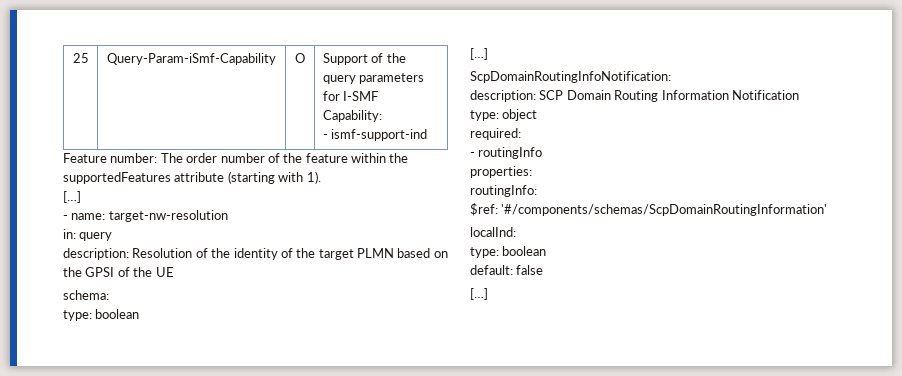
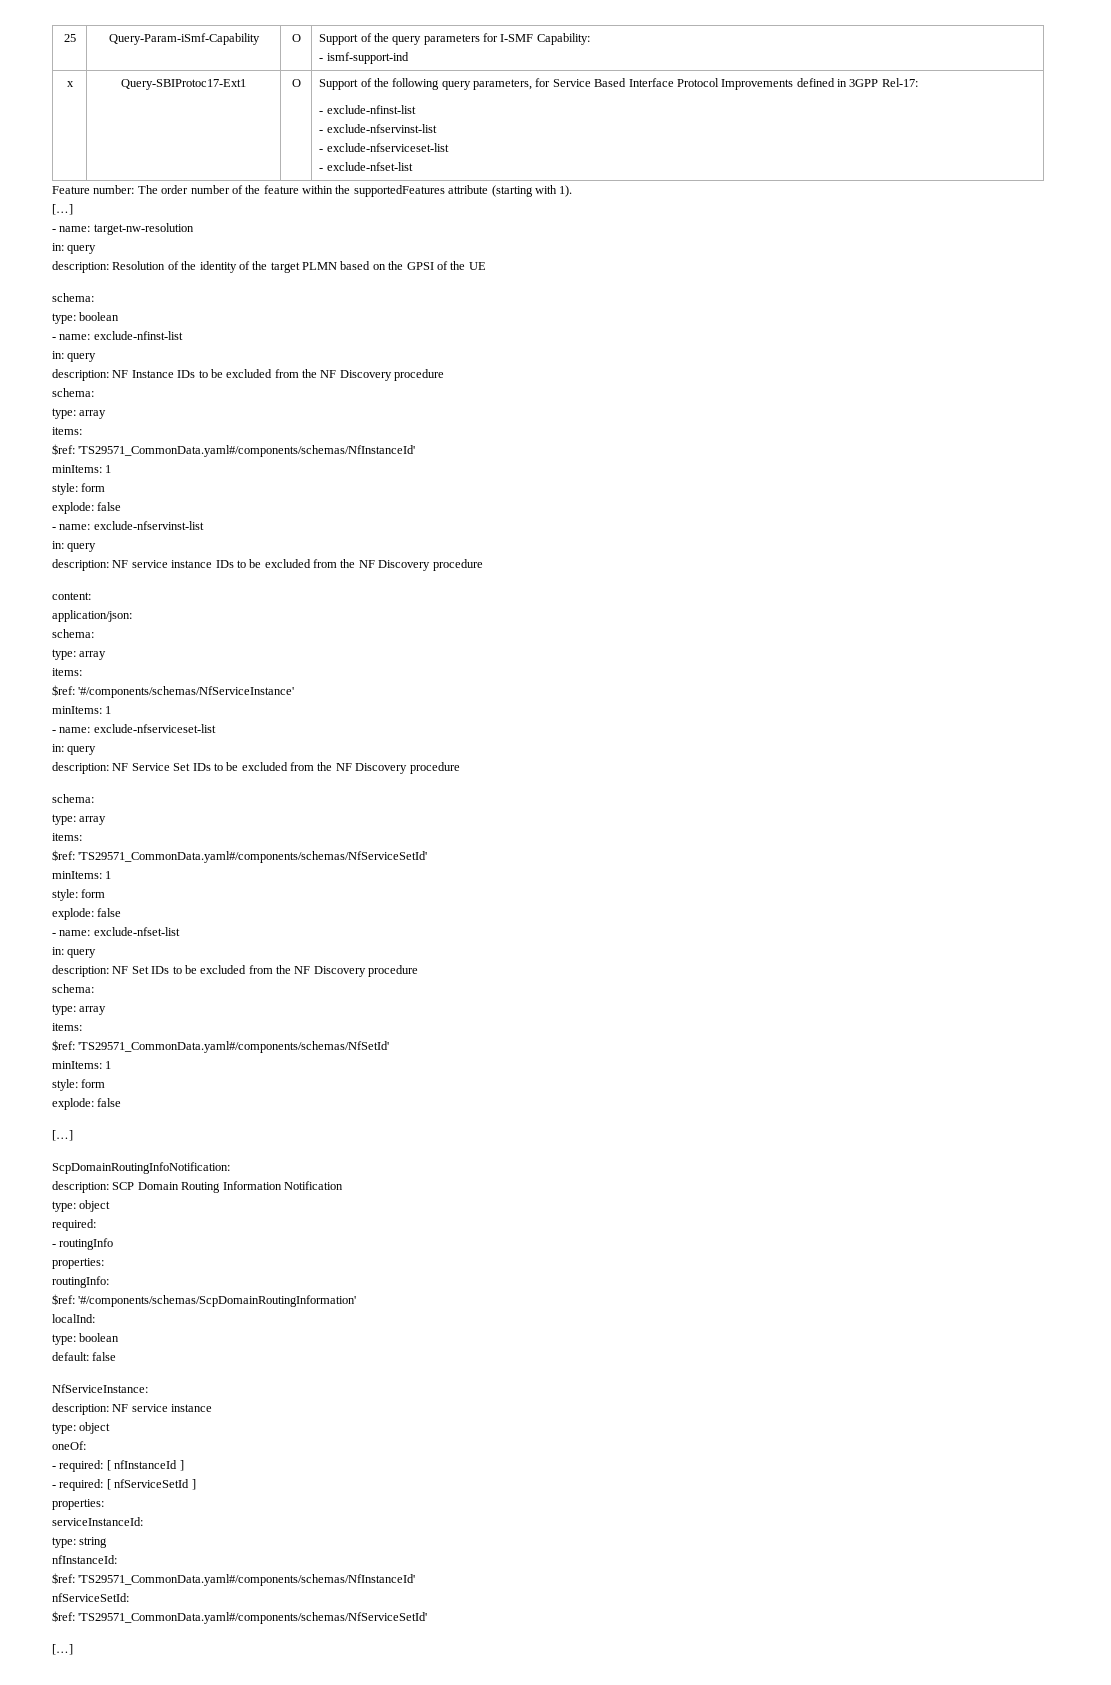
(428, 135) none -> [66,81,74,87] [121,79,246,90] [291,79,301,87] [319,78,918,90] [319,105,416,114] [319,124,437,133] [319,143,449,152] [319,162,413,171] // x | Query-SBIProtoc17-Ext1 | O | Support of the following query parameters, for Service Based Interface Protocol Improvements defined in 3GPP Rel-17: // - exclude-nfinst-list // - exclude-nfservinst-list // - exclude-nfserviceset-list // - exclude-nfset-list
(140, 314) none -> [52,331,183,340] [52,351,97,362] [52,369,445,381] [52,388,94,397] [52,408,107,419] [52,427,82,435] [52,444,416,457] [52,465,112,473] [52,483,106,495] [52,502,122,514] [52,521,204,530] [52,541,97,552] [52,559,483,571] [52,592,91,600] [52,610,132,622] [52,629,94,638] [52,649,107,660] [52,668,82,676] [52,685,295,698] [52,706,112,714] [52,724,216,733] [52,744,97,755] [52,762,460,774] [52,794,94,803] [52,814,107,825] [52,833,82,841] [52,850,428,863] [52,871,112,879] [52,889,106,901] [52,908,122,920] [52,927,180,936] [52,947,97,958] [52,965,419,977] [52,984,94,993] [52,1004,107,1015] [52,1023,82,1031] [52,1040,390,1053] [52,1061,112,1069] [52,1079,106,1091] [52,1098,122,1110] // - name: exclude-nfinst-list // in: query // description: NF Instance IDs to be excluded from the NF Discovery procedure // schema: // type: array // items: // $ref: 'TS29571_CommonData.yaml#/components/schemas/NfInstanceId' // minItems: 1 // style: form // explode: false // - name: exclude-nfservinst-list // in: query // description: NF service instance IDs to be excluded from the NF Discovery procedure // content: // application/json: // schema: // type: array // items: // $ref: '#/components/schemas/NfServiceInstance' // minItems: 1 // - name: exclude-nfserviceset-list // in: query // description: NF Service Set IDs to be excluded from the NF Discovery procedure // schema: // type: array // items: // $ref: 'TS29571_CommonData.yaml#/components/schemas/NfServiceSetId' // minItems: 1 // style: form // explode: false // - name: exclude-nfset-list // in: query // description: NF Set IDs to be excluded from the NF Discovery procedure // schema: // type: array // items: // $ref: 'TS29571_CommonData.yaml#/components/schemas/NfSetId' // minItems: 1 // style: form // explode: false
(544, 270) none -> [52,1384,148,1393] [52,1403,213,1415] [52,1422,111,1434] [52,1441,86,1450] [52,1460,184,1472] [52,1479,196,1491] [52,1499,104,1510] [52,1517,143,1526] [52,1537,108,1548] [52,1555,117,1564] [52,1573,416,1586] [52,1593,129,1602] [52,1611,428,1624] // NfServiceInstance: // description: NF service instance // type: object // oneOf: // - required: [ nfInstanceId ] // - required: [ nfServiceSetId ] // properties: // serviceInstanceId: // type: string // nfInstanceId: // $ref: 'TS29571_CommonData.yaml#/components/schemas/NfInstanceId' // nfServiceSetId: // $ref: 'TS29571_CommonData.yaml#/components/schemas/NfServiceSetId'

